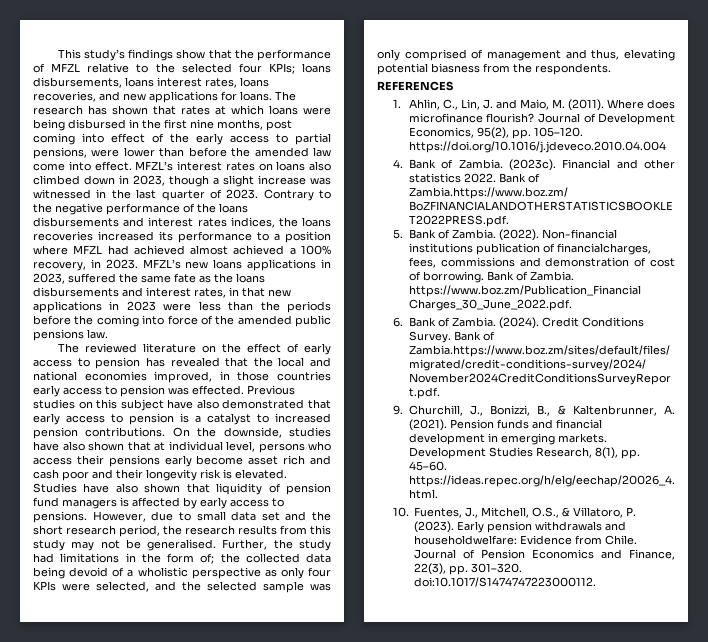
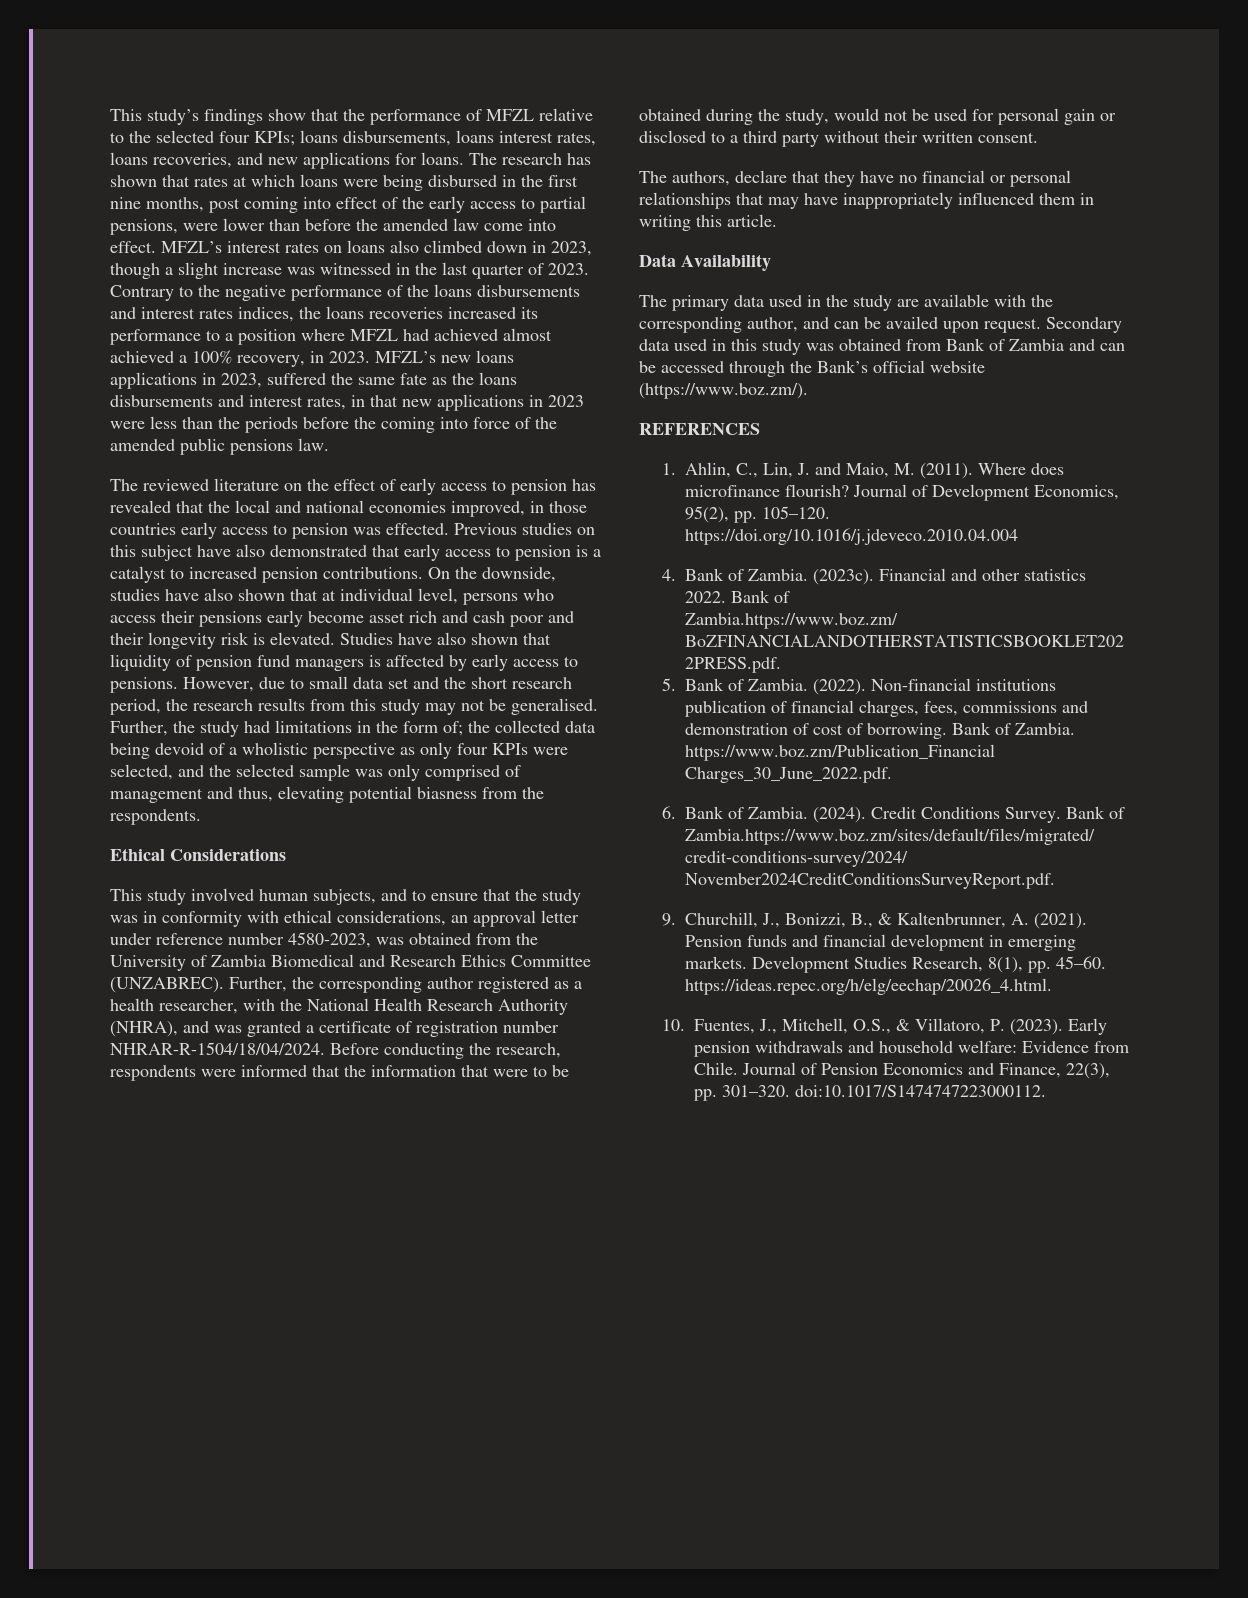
(611, 69) none -> [110,848,286,861] [110,888,581,905] [110,910,579,927] [110,932,538,948] [110,954,591,971] [110,977,582,993] [110,998,568,1015] [110,1021,559,1037] [110,1042,561,1059] [110,1065,569,1081] [639,108,1116,125] [639,130,1038,147] [639,170,1071,187] [639,192,1094,209] [639,214,777,231] [639,254,771,271] [639,294,1053,311] [639,316,1122,333] [639,338,1125,355] [639,360,985,377] [639,383,808,399] // Ethical Considerations // This study involved human subjects, and to ensure that the study was in conformity with ethical considerations, an approval letter under reference number 4580-2023, was obtained from the University of Zambia Biomedical and Research Ethics Committee (UNZABREC). Further, the corresponding author registered as a health researcher, with the National Health Research Authority (NHRA), and was granted a certificate of registration number NHRAR-R-1504/18/04/2024. Before conducting the research, respondents were informed that the information that were to be obtained during the study, would not be used for personal gain or disclosed to a third party without their written consent. // The authors, declare that they have no financial or personal relationships that may have inappropriately influenced them in writing this article. // Data Availability // The primary data used in the study are available with the corresponding author, and can be availed upon request. Secondary data used in this study was obtained from Bank of Zambia and can be accessed through the Bank’s official website (https://www.boz.zm/).
[556,243,651,255] financialcharges, -> [791,700,920,717] financial charges,
[414,535,518,545] householdwelfare: -> [879,1040,1018,1053] household welfare:

